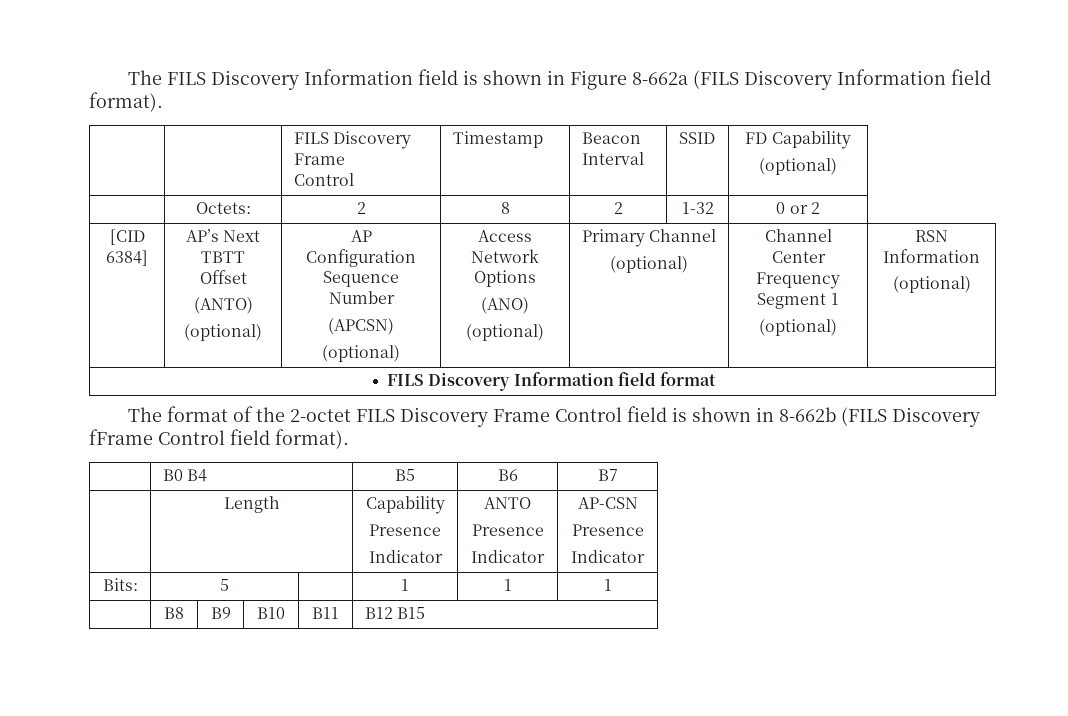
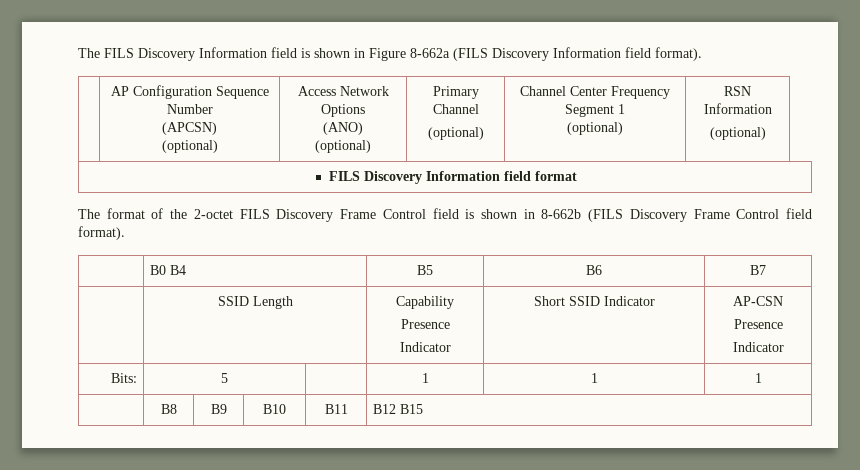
[293,131,412,149] [293,153,345,165] [293,173,354,186] [452,131,543,148] [581,132,641,144] [581,152,644,165] [678,132,715,144] [745,131,851,149] [759,158,837,175] [195,202,251,214] [356,202,366,214] [500,202,510,214] [613,202,623,214] [681,202,714,214] [776,202,820,214] [109,229,145,245] [106,250,148,266] [185,229,261,242] [201,251,245,263] [199,270,247,284] [193,297,253,314] [184,324,262,341] | FILS Discovery Frame // Control | Timestamp | Beacon Interval | SSID | FD Capability // (optional) // | Octets: | 2 | 8 | 2 | 1-32 | 0 or 2 // [CID 6384] | AP’s Next TBTT Offset // (ANTO) // (optional) | -> (702, 54) none
[89,429,153,445] fFrame -> [693,209,730,219] Frame
(618, 475) none -> [217,296,249,306] SSID
[483,497,531,509] [471,524,544,536] ANTO // Presence // -> [533,296,600,306] Short SSID

